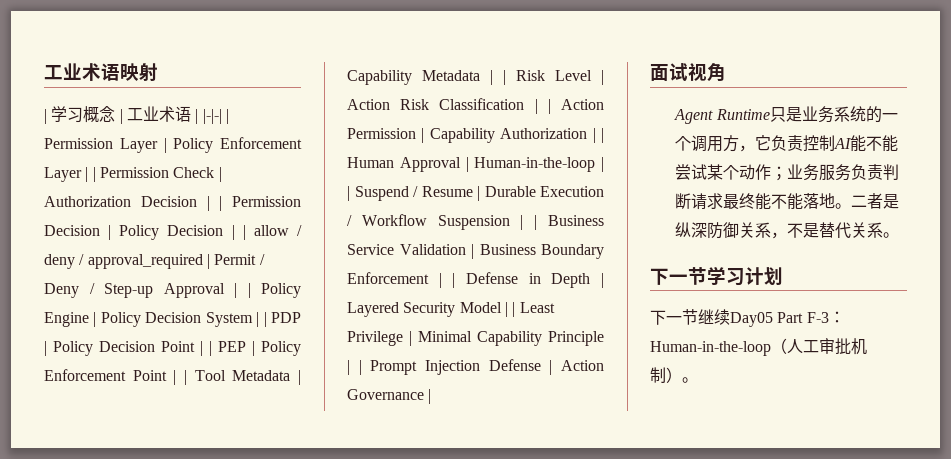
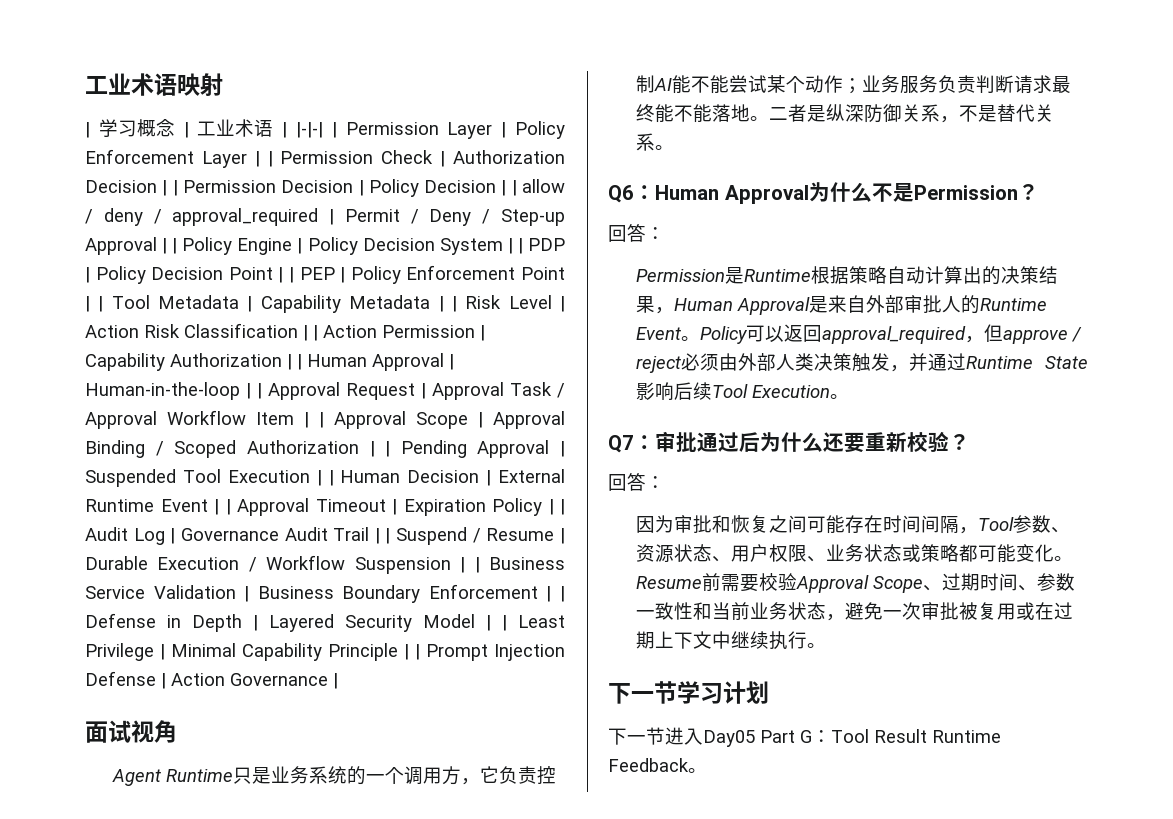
(350, 193) none -> [268,382,565,400] [85,410,565,429] [85,440,565,458] [85,469,565,487] [85,498,565,516] [85,527,391,545] Approval Request | Approval Task / Approval Workflow Item | | Approval Scope | Approval Binding / Scoped Authorization | | Pending Approval | Suspended Tool Execution | | Human Decision | External Runtime Event | | Approval Timeout | Expiration Policy | | Audit Log | Governance Audit Trail | |
(900, 235) none -> [608,182,1039,204] [608,224,665,242] [635,266,1058,285] [635,295,1047,315] [635,324,1082,344] [635,353,1088,373] [635,382,849,401] [608,431,970,453] [608,473,665,491] [635,515,1070,534] [635,544,1073,563] [635,573,1075,593] [635,602,1073,621] [635,631,826,650] // Q6：Human Approval为什么不是Permission？ // 回答： // Permission是Runtime根据策略自动计算出的决策结果，Human Approval是来自外部审批人的Runtime Event。Policy可以返回approval_required，但approve / reject必须由外部人类决策触发，并通过Runtime State影响后续Tool Execution。 // Q7：审批通过后为什么还要重新校验？ // 回答： // 因为审批和恢复之间可能存在时间间隔，Tool参数、资源状态、用户权限、业务状态或策略都可能变化。Resume前需要校验Approval Scope、过期时间、参数一致性和当前业务状态，避免一次审批被复用或在过期上下文中继续执行。
[698,309,730,325] 继续 -> [665,727,703,745] 进入
[806,311,845,323] [650,338,867,356] [650,367,682,383] F-3：Human-in-the-loop（人工审批机制） -> [800,729,1001,743] [608,758,689,772] G：Tool Result Runtime Feedback

